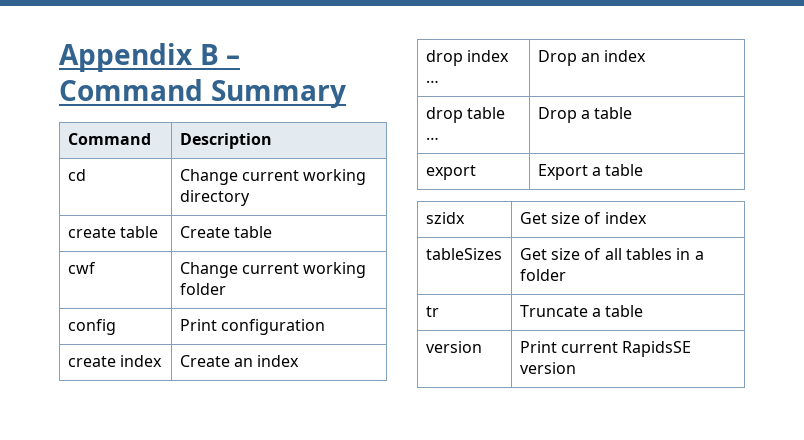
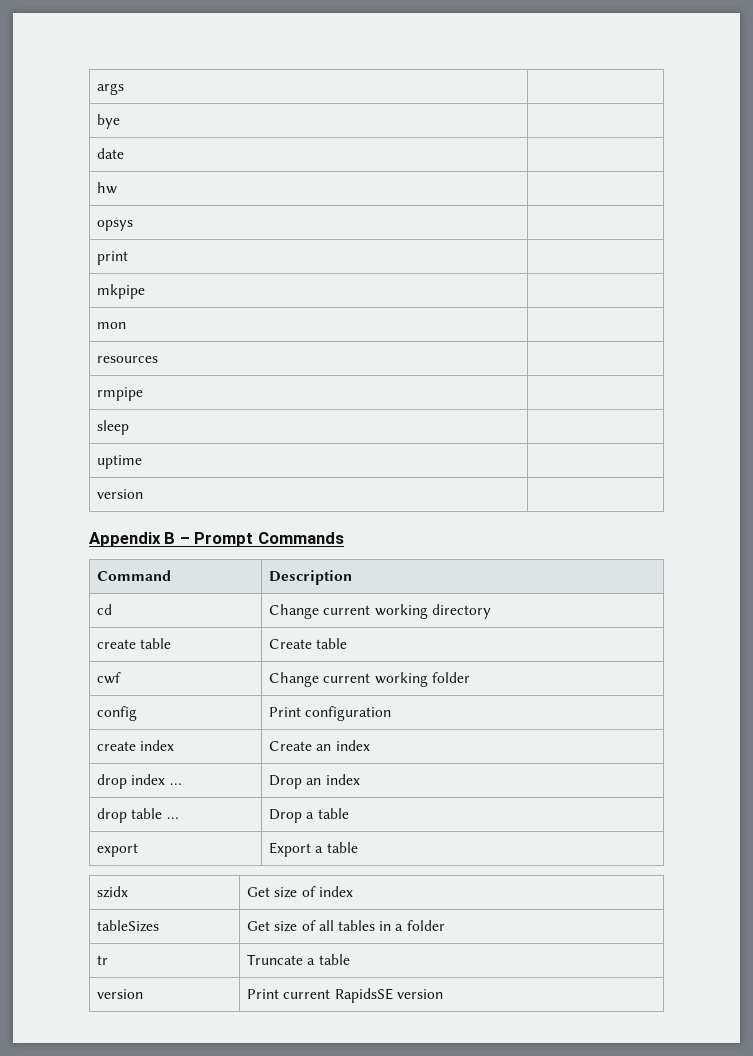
(59, 57) none -> [97,83,125,95] [97,114,121,129] [97,148,125,159] [97,182,118,194] [97,220,134,231] [97,251,129,265] [97,284,146,299] [97,322,127,329] [97,356,159,363] [97,387,144,401] [97,420,130,435] [97,455,143,469] [97,489,144,499] args | // bye | // date | // hw | // opsys | // print | // mkpipe | // mon | // resources | // rmpipe | // sleep | // uptime | // version | //
[59,79,346,108] Command Summary -> [194,532,344,547] Prompt Commands

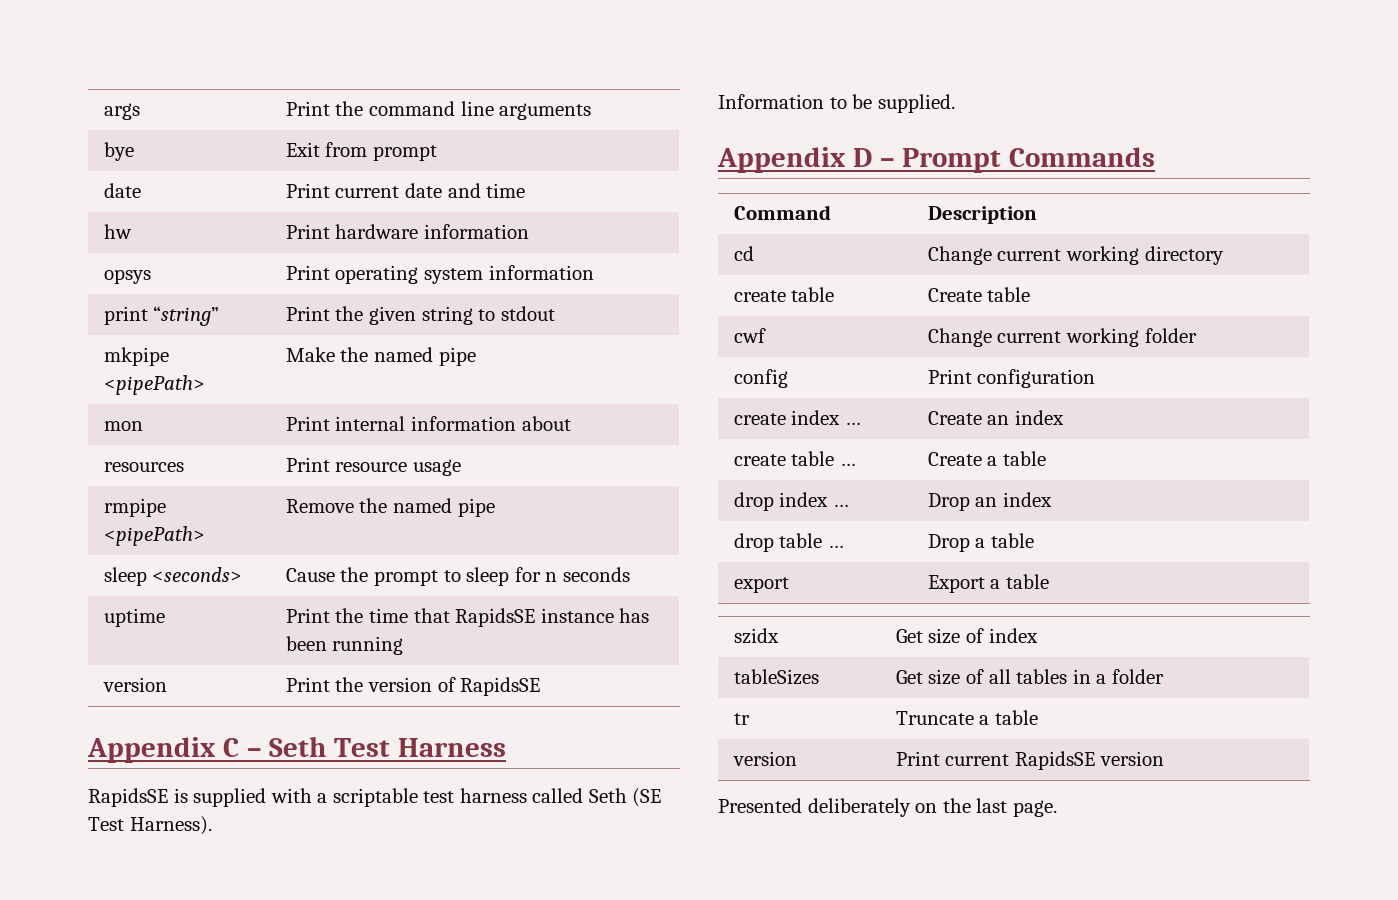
[97,114,121,129] [97,148,125,159] [97,182,118,194] [97,220,134,231] [97,251,129,265] [97,284,146,299] [97,322,127,329] [97,356,159,363] [97,387,144,401] [97,420,130,435] [97,455,143,469] [97,489,144,499] [89,532,176,547] // bye | // date | // hw | // opsys | // print | // mkpipe | // mon | // resources | // rmpipe | // sleep | // uptime | // version | // Appendix B -> [285,101,592,120] [103,142,134,161] [285,142,438,161] [103,183,141,198] [285,183,526,198] [103,224,132,239] [285,224,530,239] [103,269,151,284] [285,265,594,284] [103,306,220,326] [285,306,555,325] [103,347,169,366] [103,375,205,395] [285,347,476,366] [103,421,143,431] [285,416,571,431] [103,462,184,472] [285,457,462,476] [103,498,166,517] [103,526,205,546] [285,498,495,517] [103,567,243,586] [285,567,630,586] [103,608,165,627] [285,608,650,627] [285,636,404,655] [102,677,167,692] [285,677,541,696] [87,736,507,763] [88,788,662,807] [88,816,212,835] [718,94,955,113] [717,147,872,173] Print the command line arguments // bye | Exit from prompt // date | Print current date and time // hw | Print hardware information // opsys | Print operating system information // print “string” | Print the given string to stdout // mkpipe <pipePath> | Make the named pipe // mon | Print internal information about // resources | Print resource usage // rmpipe <pipePath> | Remove the named pipe // sleep <seconds> | Cause the prompt to sleep for n seconds // uptime | Print the time that RapidsSE instance has been running // version | Print the version of RapidsSE // Appendix C – Seth Test Harness // RapidsSE is supplied with a scriptable test harness called Seth (SE Test Harness). // Information to be supplied. // Appendix D
(175, 745) none -> [845,422,862,425] …
(370, 745) none -> [733,451,857,466] [927,451,1047,466] // create table … | Create a table
(443, 994) none -> [718,798,1057,817] // Presented deliberately on the last page.

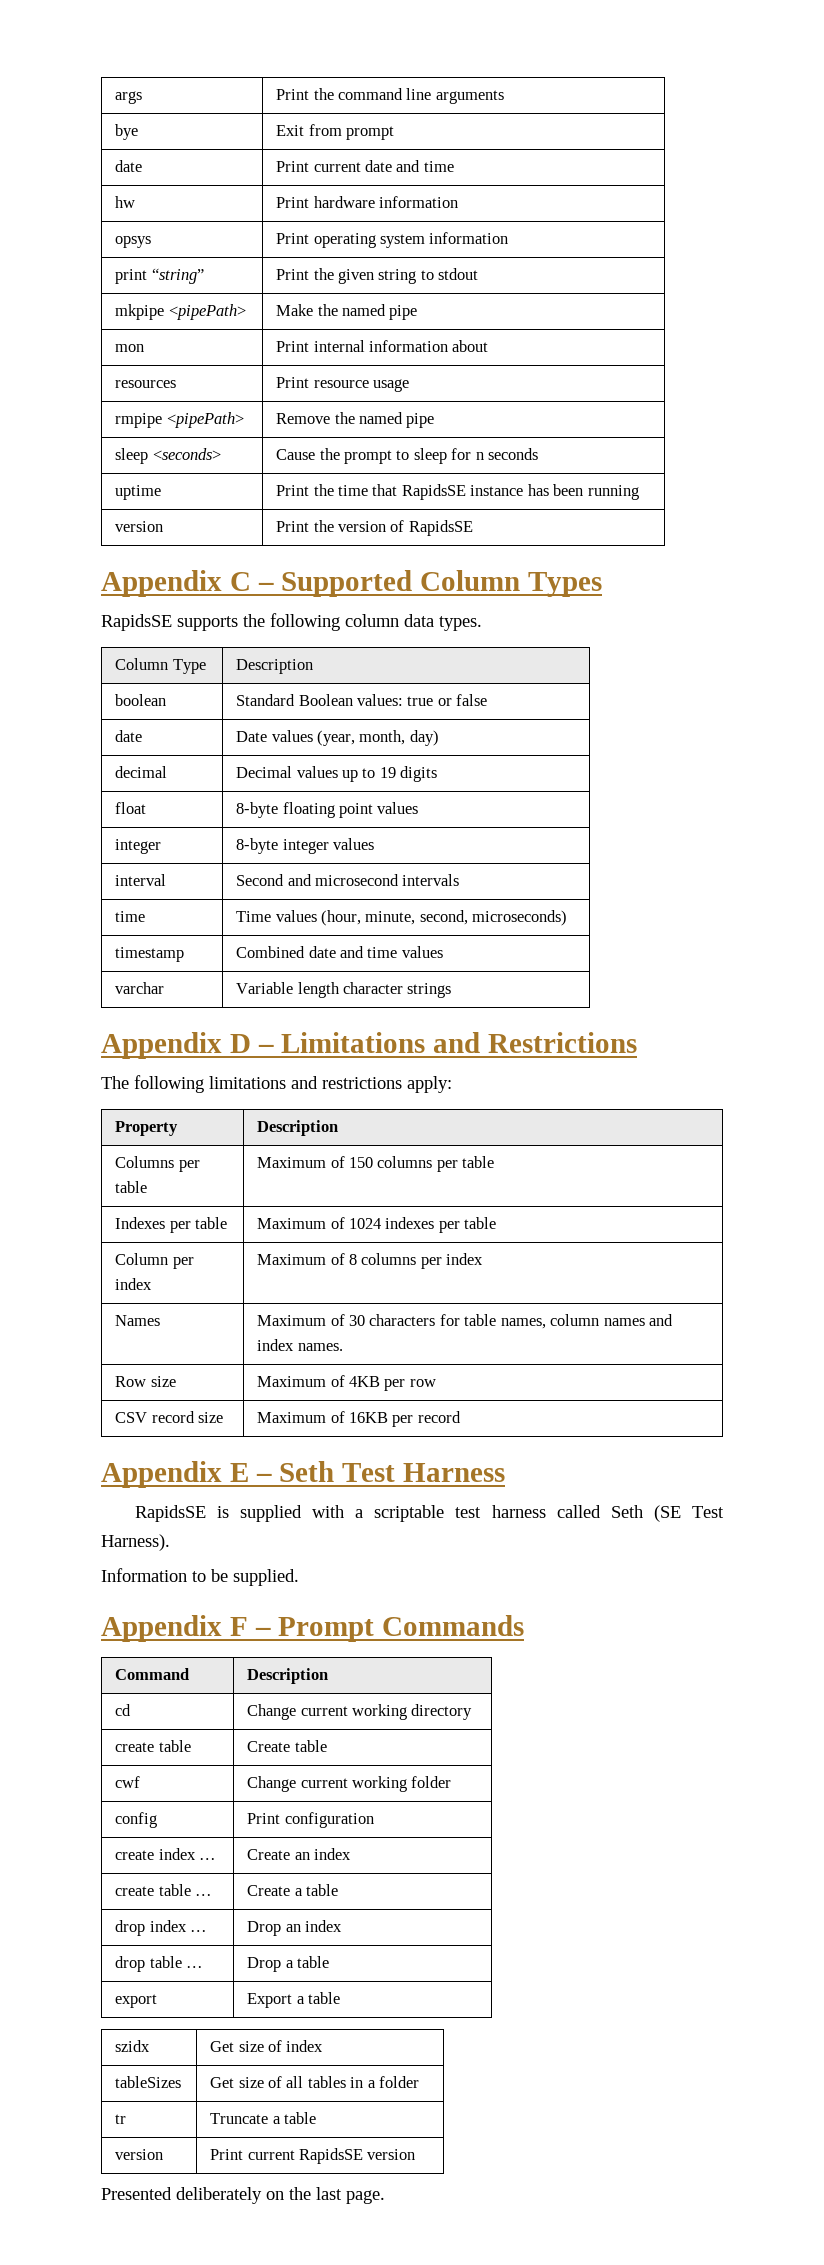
(262, 752) none -> [281,570,603,597] [101,613,482,631] [115,658,206,674] [236,659,314,674] [115,694,167,706] [236,694,488,706] [115,730,143,742] [236,730,439,746] [115,766,168,778] [236,766,438,782] [115,802,147,814] [236,802,419,818] [115,839,162,854] [236,838,375,854] [115,874,167,886] [236,874,460,886] [115,911,146,922] [236,910,568,926] [115,947,185,962] [236,946,443,958] [115,982,165,994] [236,982,452,998] [101,1032,638,1059] [101,1075,452,1093] [115,1121,179,1136] [257,1120,339,1136] [115,1156,200,1172] [115,1181,148,1193] [257,1156,495,1172] [115,1217,228,1233] [257,1217,497,1233] [115,1253,194,1269] [115,1278,153,1290] [257,1253,484,1269] [115,1315,161,1326] [257,1314,674,1329] [257,1339,343,1351] [115,1376,176,1387] [257,1375,436,1391] [115,1411,224,1423] [257,1411,461,1427] [101,1461,272,1488] Supported Column Types // RapidsSE supports the following column data types. // Column Type | Description // boolean | Standard Boolean values: true or false // date | Date values (year, month, day) // decimal | Decimal values up to 19 digits // float | 8-byte floating point values // integer | 8-byte integer values // interval | Second and microsecond intervals // time | Time values (hour, minute, second, microseconds) // timestamp | Combined date and time values // varchar | Variable length character strings // Appendix D – Limitations and Restrictions // The following limitations and restrictions apply: // Property | Description // Columns per table | Maximum of 150 columns per table // Indexes per table | Maximum of 1024 indexes per table // Column per index | Maximum of 8 columns per index // Names | Maximum of 30 characters for table names, column names and index names. // Row size | Maximum of 4KB per row // CSV record size | Maximum of 16KB per record // Appendix E –
[852,148,872,167] D -> [229,1617,248,1636] F

